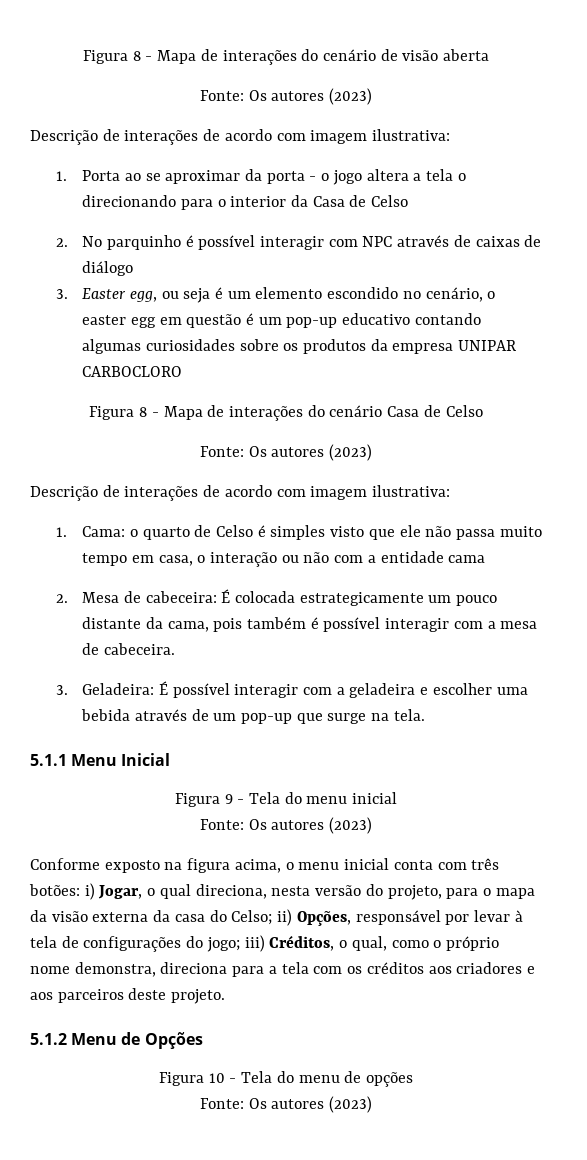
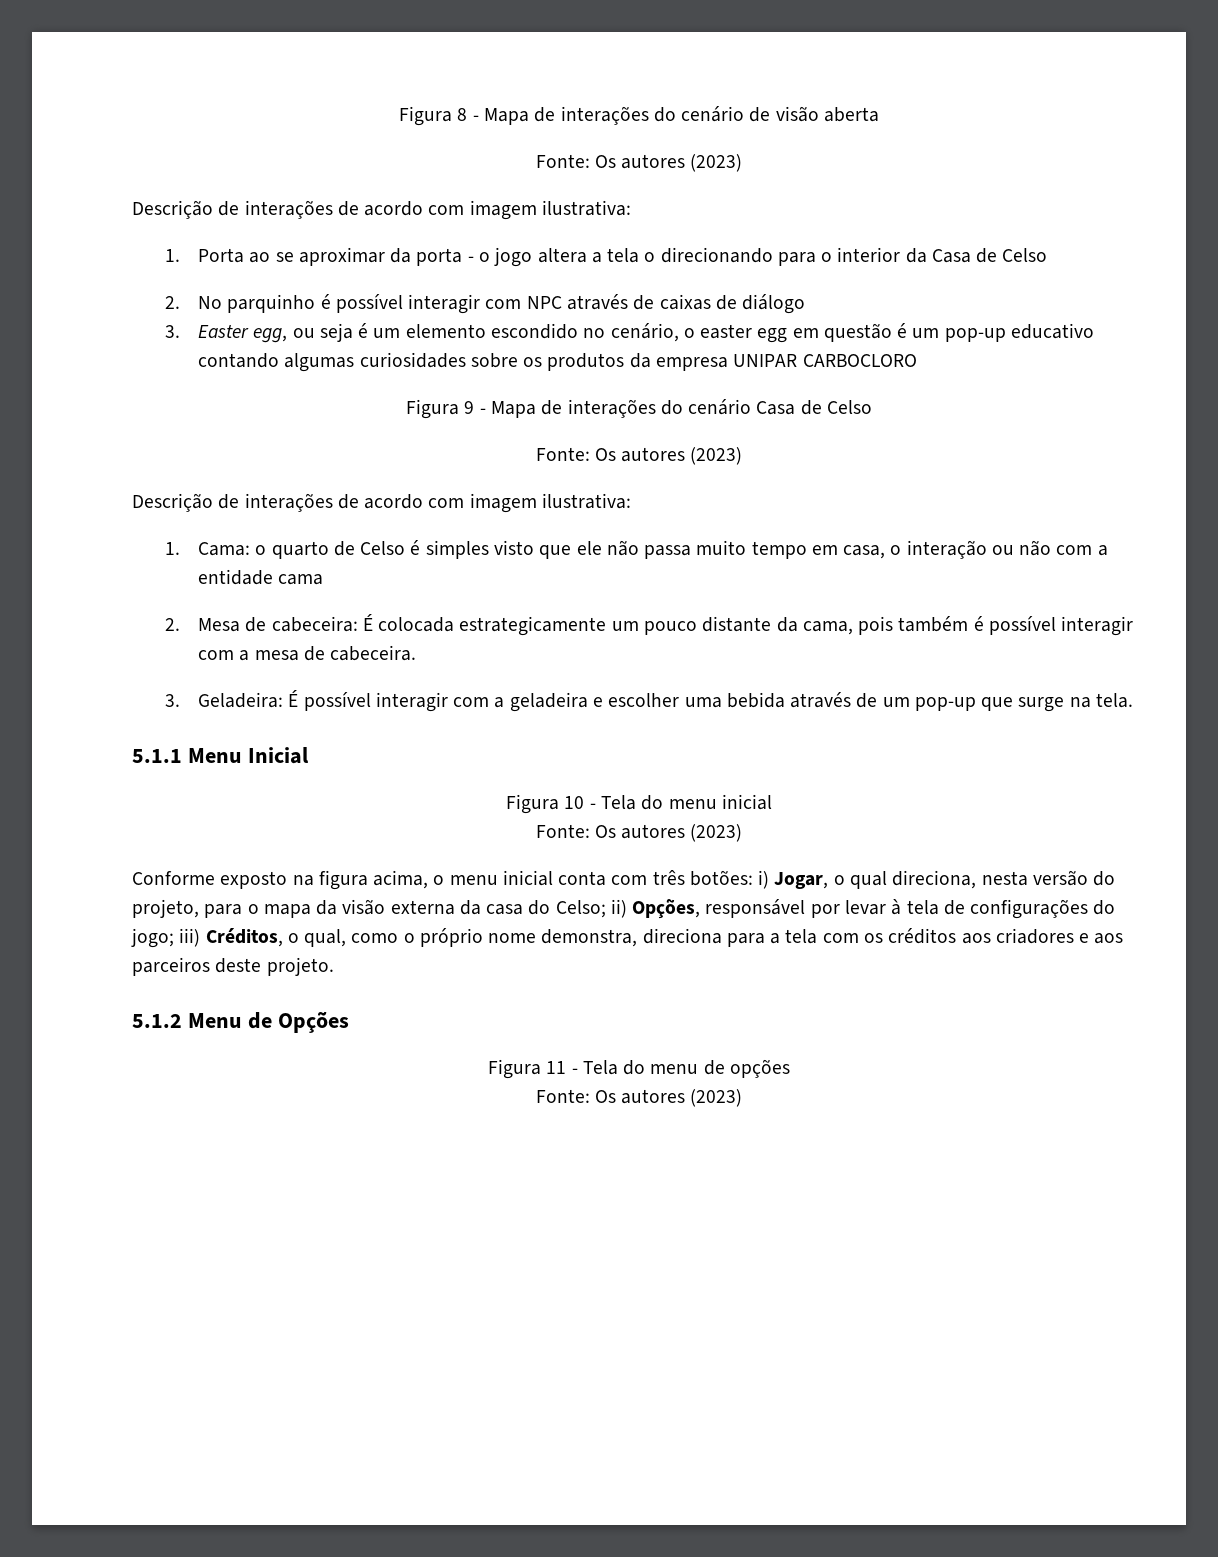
[139,407,148,417] 8 -> [464,401,475,414] 9
[224,794,233,804] 9 -> [564,796,585,809] 10
[208,1073,225,1083] 10 -> [546,1061,567,1074] 11

